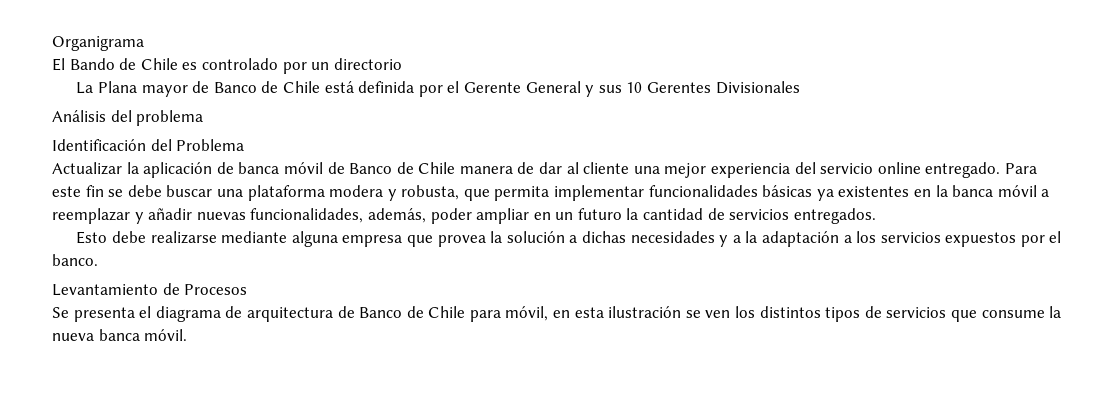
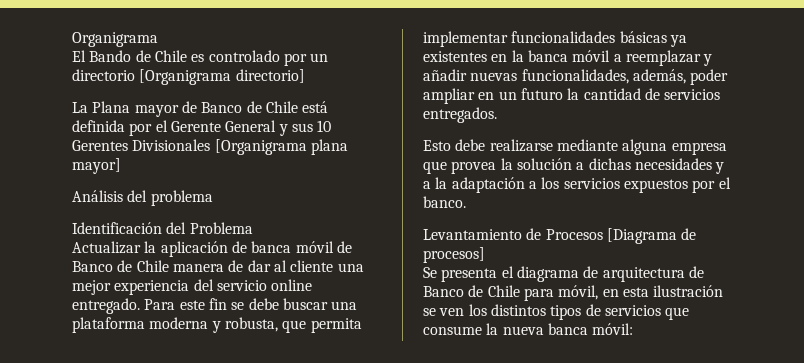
(402, 64) none -> [139,69,305,85] [Organigrama directorio]
(800, 87) none -> [214,139,348,155] [72,158,121,174] [Organigrama plana mayor]
[329,185,384,197] modera -> [149,317,209,329] moderna
(248, 289) none -> [606,228,697,244] [423,247,485,263] [Diagrama de procesos]
[144,329,188,341] móvil. -> [592,323,634,335] móvil:

